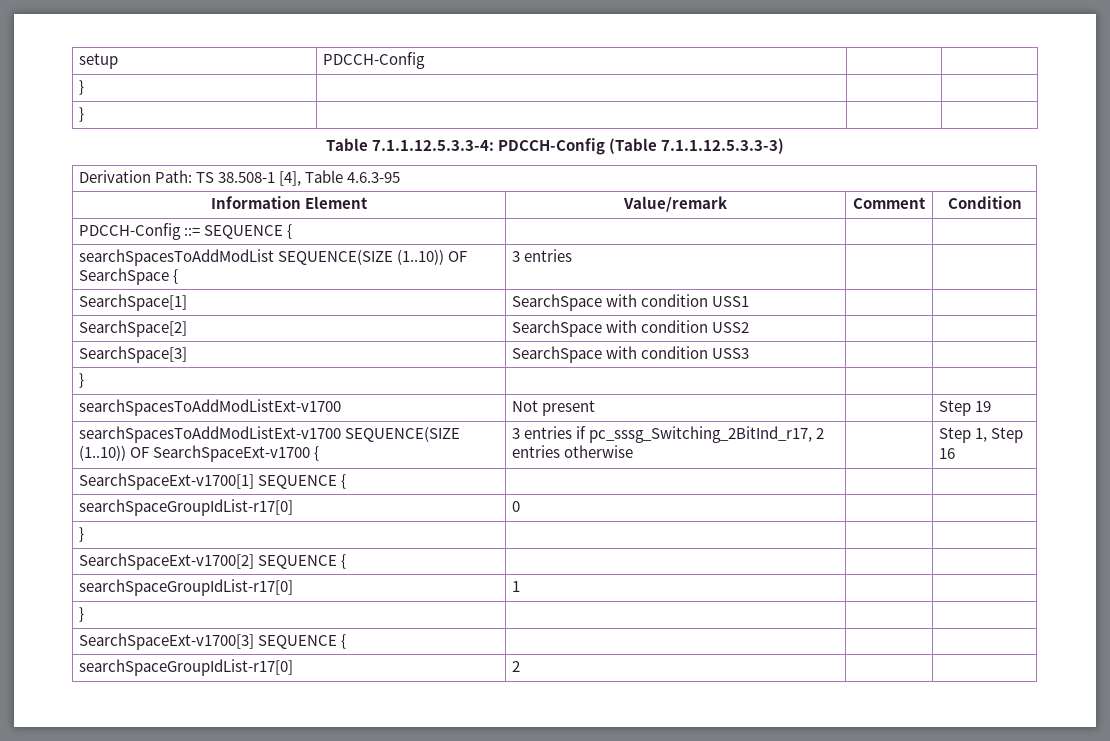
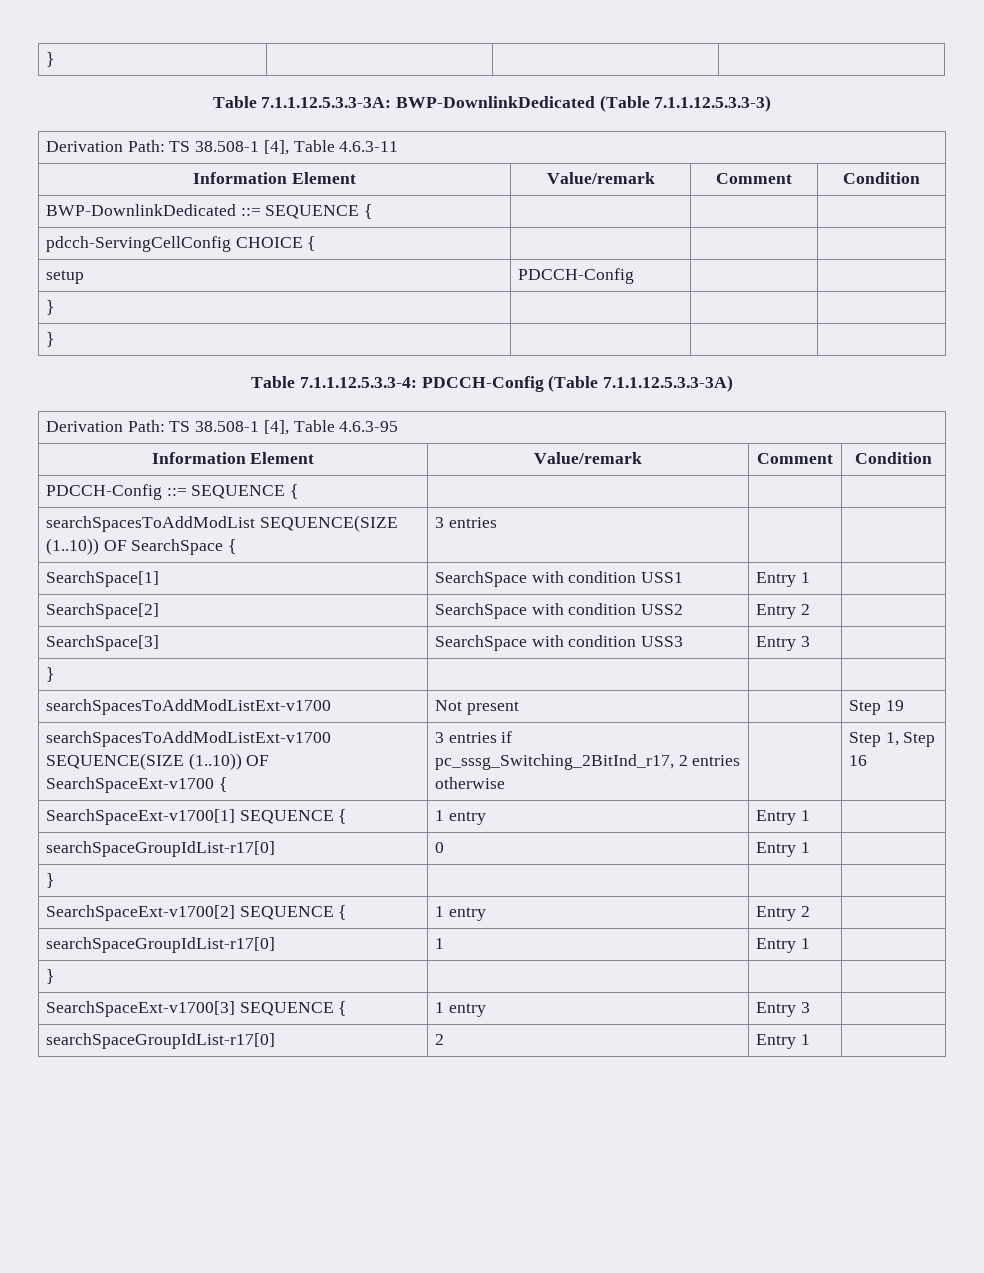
(78, 61) none -> [45,52,54,67] [212,95,772,112] [45,140,399,155] [193,172,356,184] [546,172,655,184] [716,173,792,184] [843,172,920,184] [45,204,373,219] [45,236,316,252] } | | | // Table 7.1.1.12.5.3.3-3A: BWP-DownlinkDedicated (Table 7.1.1.12.5.3.3-3) // Derivation Path: TS 38.508-1 [4], Table 4.6.3-11 // Information Element | Value/remark | Comment | Condition // BWP-DownlinkDedicated ::= SEQUENCE { | | | // pdcch-ServingCellConfig CHOICE { | | | //
[661,138,785,154] 7.1.1.12.5.3.3-3) -> [602,375,733,392] 7.1.1.12.5.3.3-3A)
(749, 301) none -> [755,572,810,587] Entry 1
(749, 327) none -> [755,604,810,619] Entry 2
(749, 353) none -> [755,636,810,651] Entry 3
(346, 481) | -> [434,810,486,825] [755,810,810,825] 1 entry | Entry 1
(520, 506) none -> [755,842,810,857] Entry 1
(346, 561) | -> [434,906,486,921] [755,906,810,921] 1 entry | Entry 2
(520, 586) none -> [755,938,810,953] Entry 1
(346, 641) | -> [434,1002,486,1017] [755,1002,810,1017] 1 entry | Entry 3
(520, 666) none -> [755,1034,810,1049] Entry 1

